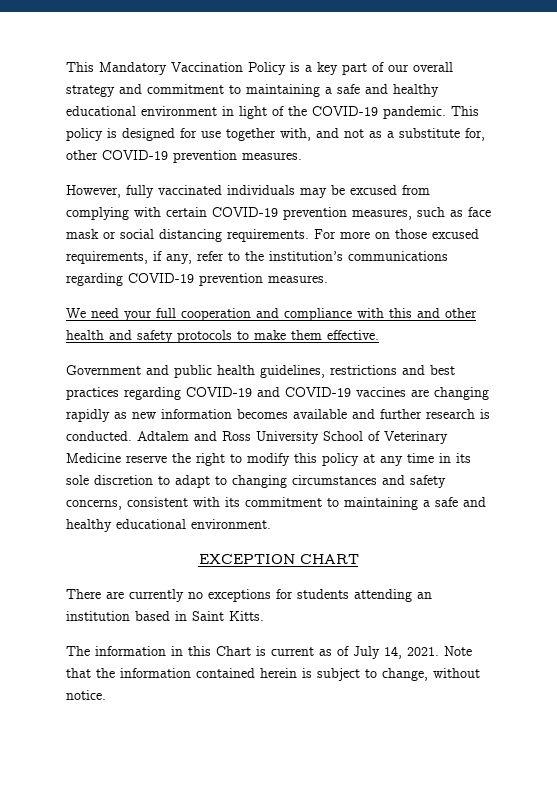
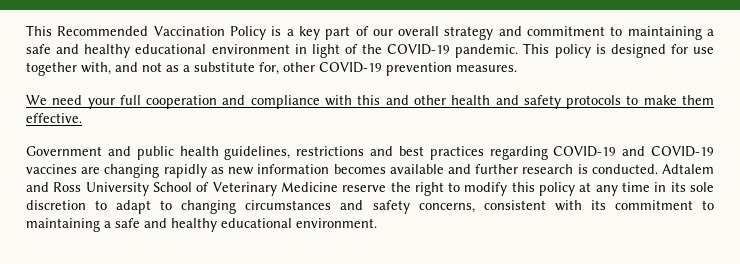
[66,62,167,75] This Mandatory -> [26,25,149,36] This Recommended
[66,185,430,198] [66,207,491,220] [66,229,479,242] [66,251,448,264] [66,273,328,286] // However, fully vaccinated individuals may be excused from complying with certain COVID-19 prevention measures, such as face mask or social distancing requirements. For more on those excused requirements, if any, refer to the institution’s communications regarding COVID-19 prevention measures. -> (517, 68) none
[198,554,359,564] [66,589,432,602] [66,611,264,621] [66,646,472,659] [66,668,480,681] [66,690,106,700] // EXCEPTION CHART // There are currently no exceptions for students attending an institution based in Saint Kitts. // The information in this Chart is current as of July 14, 2021. Note that the information contained herein is subject to change, without notice. -> (377, 223) none

